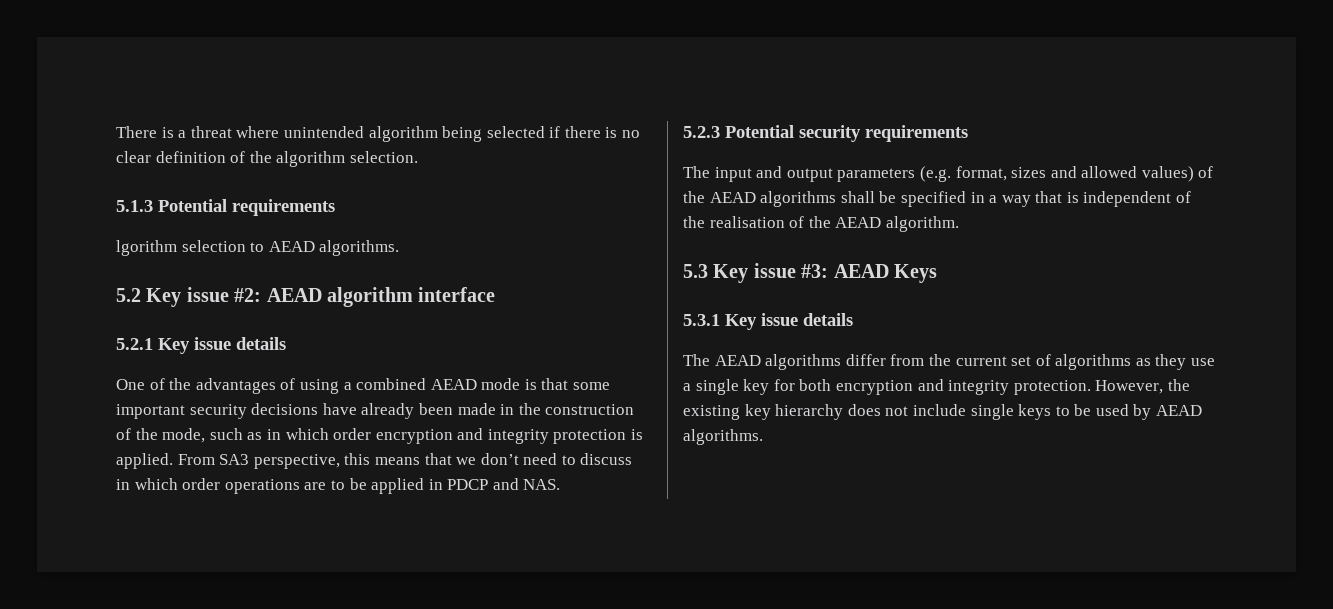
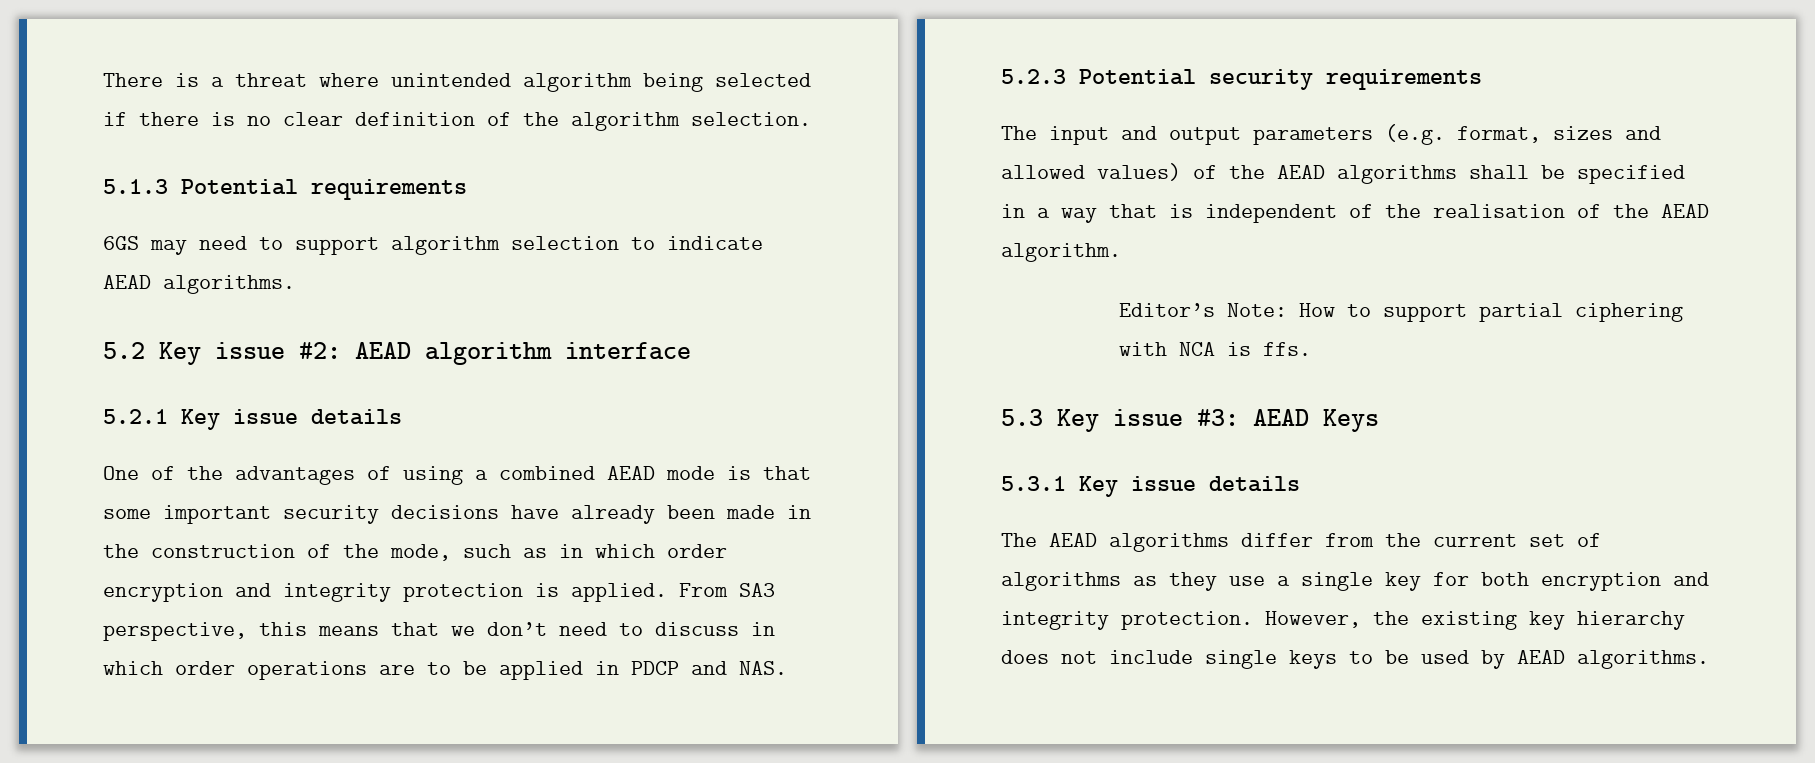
[116,240,177,256] lgorithm -> [103,236,500,255] 6GS may need to support algorithm
(265, 247) none -> [667,236,763,250] indicate
(959, 224) none -> [1119,303,1684,322] [1119,342,1312,356] // Editor’s Note: How to support partial ciphering with NCA is ffs.

